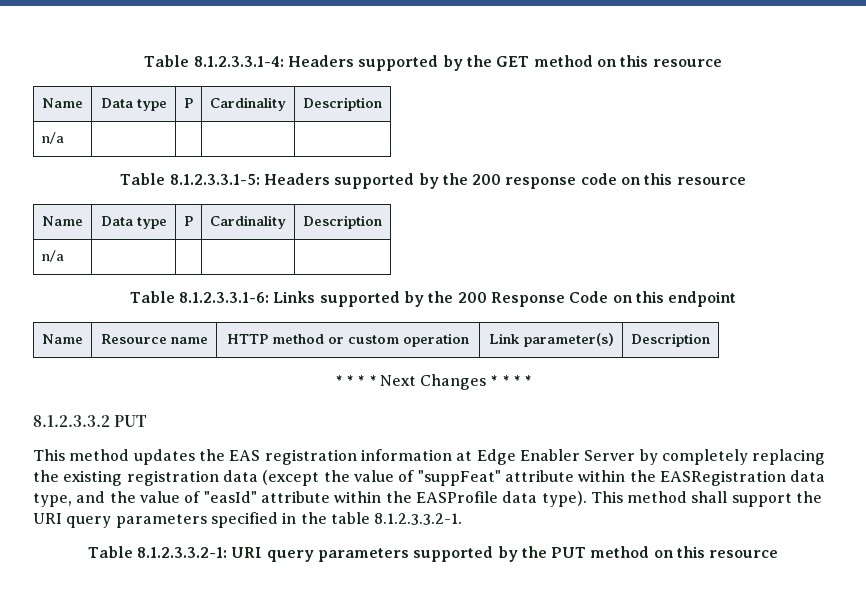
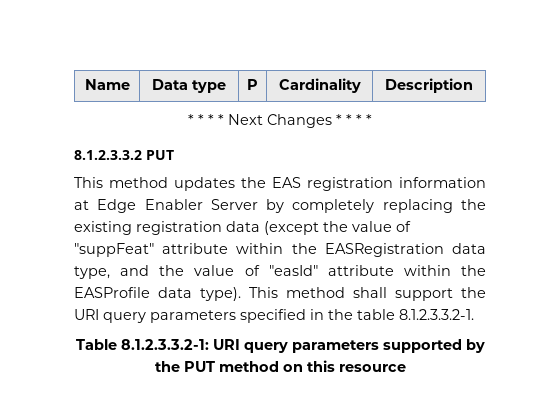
[144,55,722,71] [42,98,83,108] [100,98,167,111] [184,98,193,108] [210,97,286,111] [303,97,382,111] [41,132,65,144] [120,173,746,189] [42,216,83,226] [100,216,167,229] [184,216,193,226] [210,215,286,229] [303,215,382,229] [41,250,65,262] [129,291,737,307] [42,334,83,344] [100,334,208,344] [227,333,469,347] [488,333,614,347] [631,333,710,347] Table 8.1.2.3.3.1-4: Headers supported by the GET method on this resource // Name | Data type | P | Cardinality | Description // n/a | | | | // Table 8.1.2.3.3.1-5: Headers supported by the 200 response code on this resource // Name | Data type | P | Cardinality | Description // n/a | | | | // Table 8.1.2.3.3.1-6: Links supported by the 200 Response Code on this endpoint // Name | Resource name | HTTP method or custom operation | Link parameter(s) | Description -> [84,79,130,90] [152,79,226,93] [247,79,258,90] [278,78,361,93] [385,78,473,93] Name | Data type | P | Cardinality | Description

